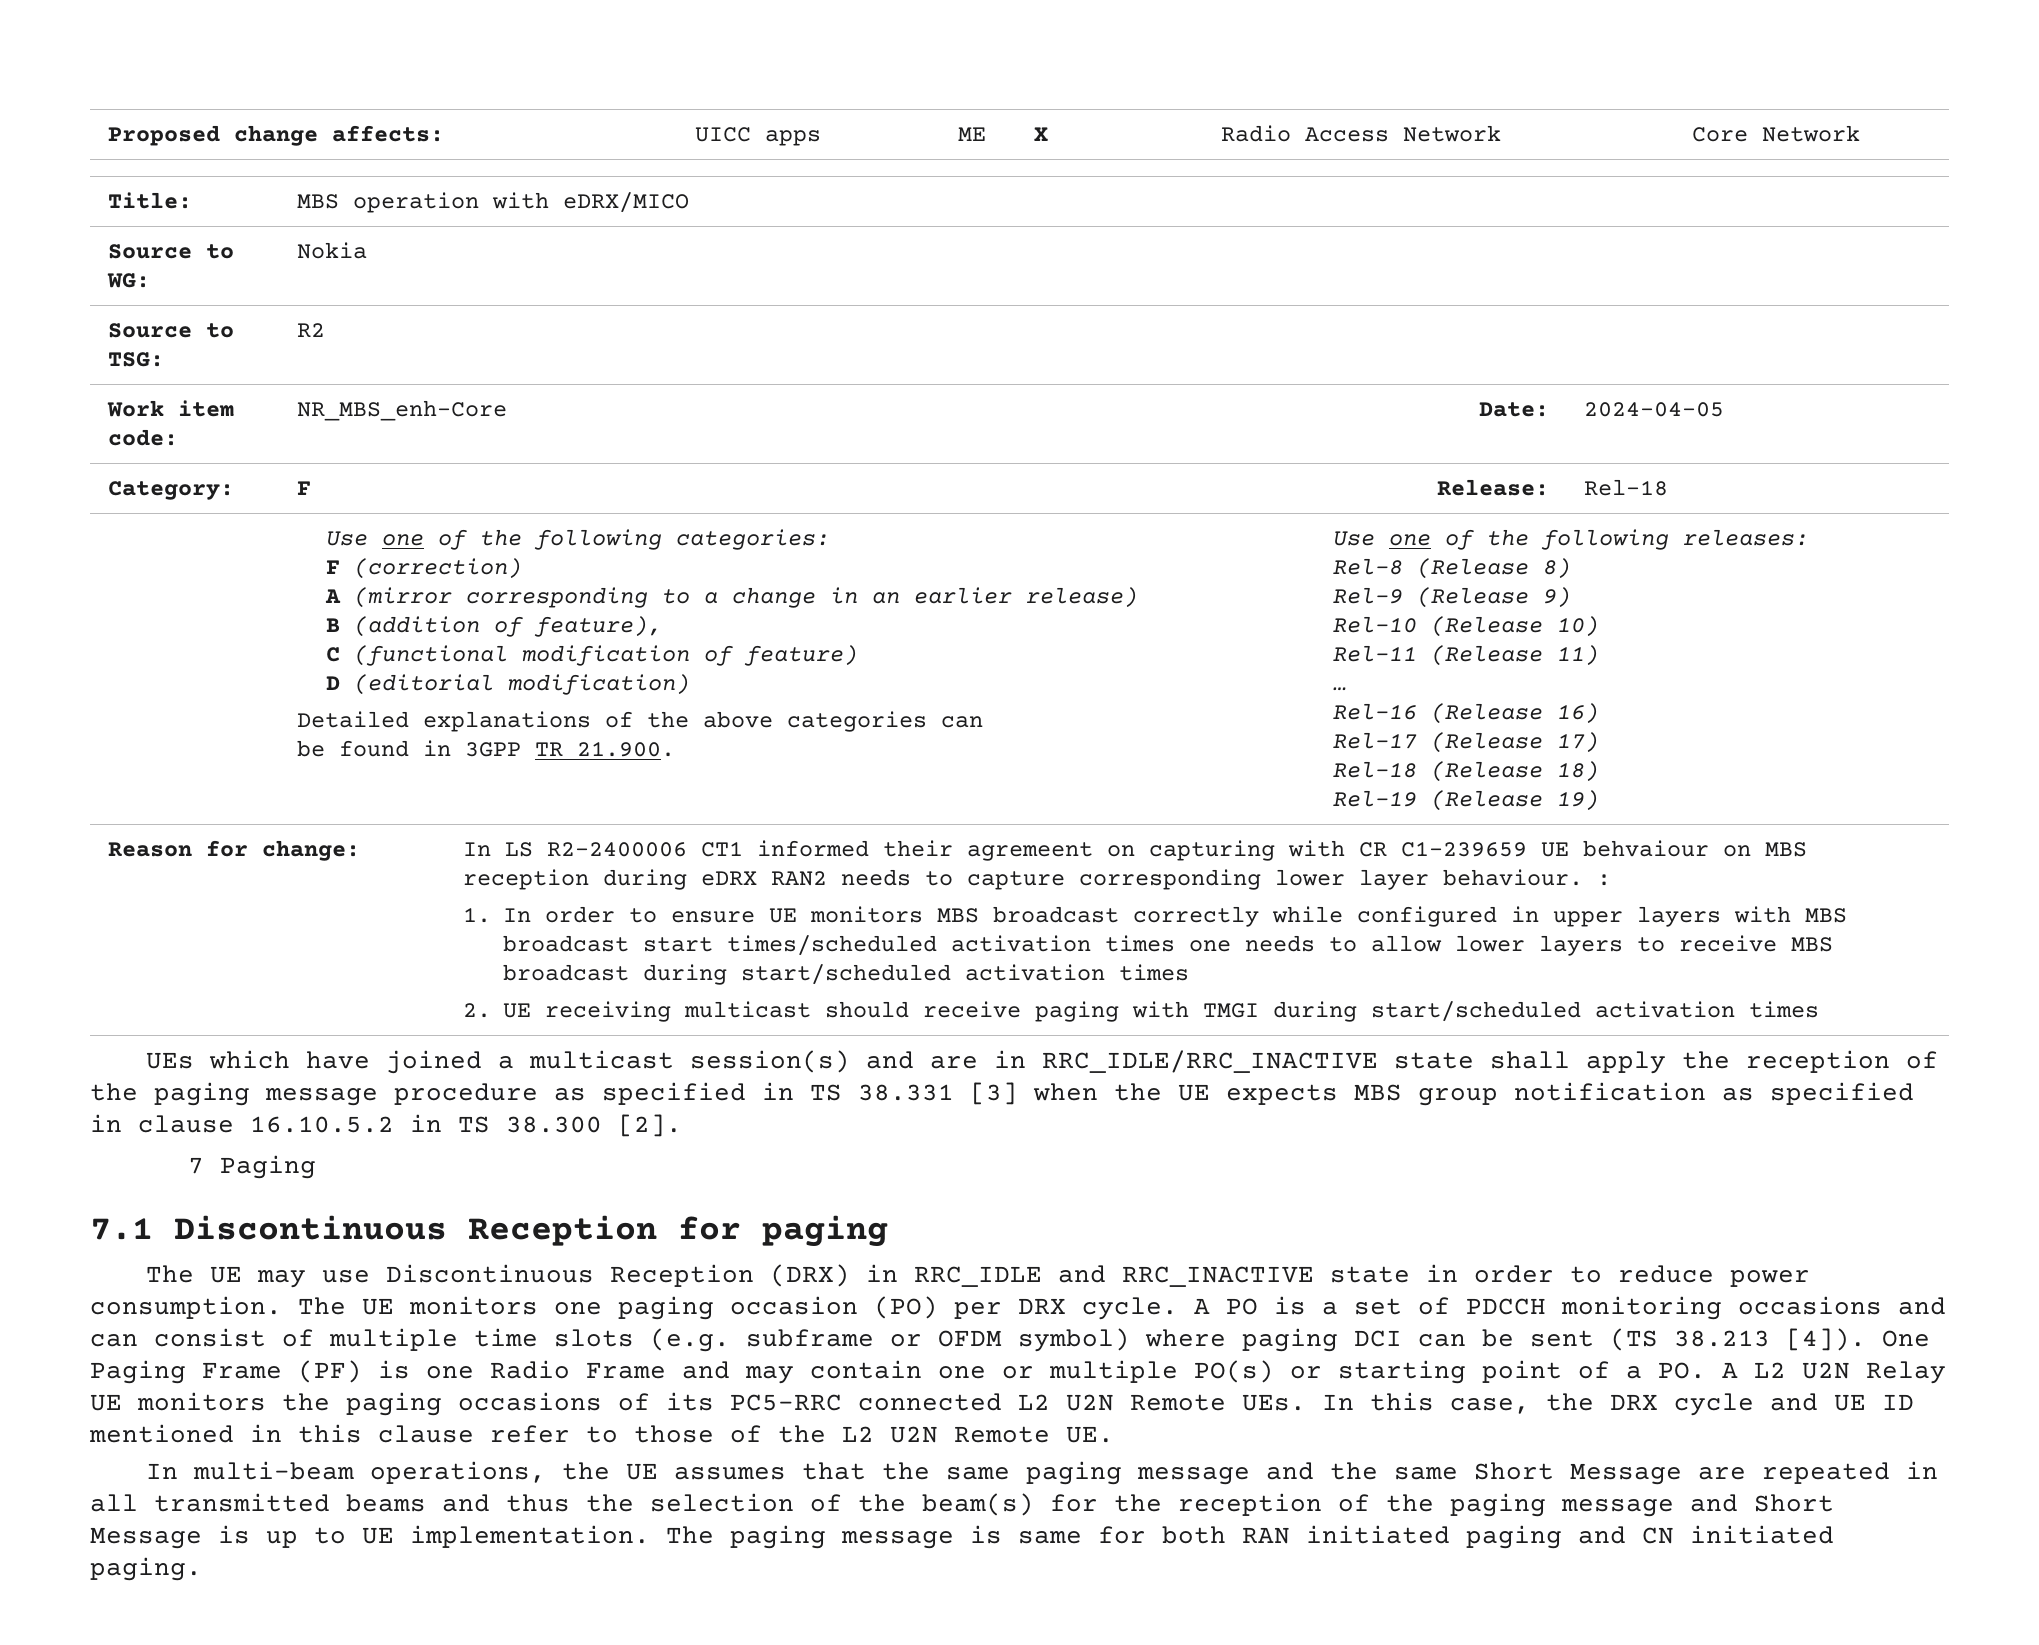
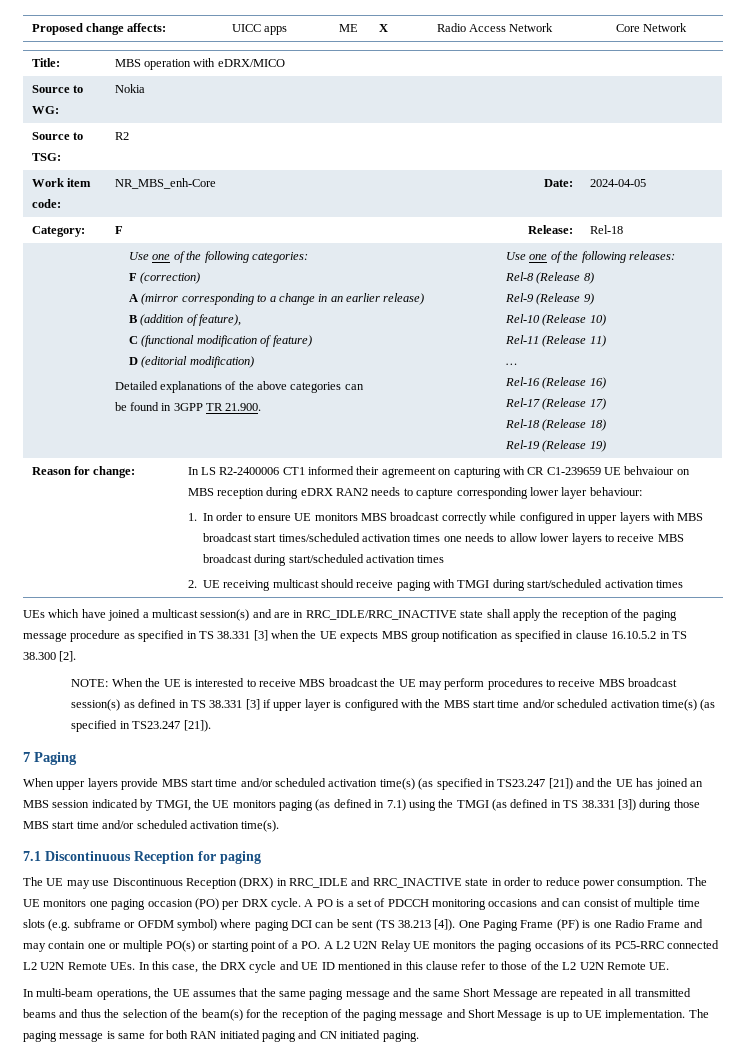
[1443,869,1612,886] behaviour. : -> [589,487,642,496] behaviour:
[188,1155,317,1179] 7 Paging -> [71,678,678,690] [71,699,716,711] [71,720,211,732] [23,752,77,765] [23,778,703,790] [23,799,700,811] [23,820,280,832] NOTE: When the UE is interested to receive MBS broadcast the UE may perform procedures to receive MBS broadcast session(s) as defined in TS 38.331 [3] if upper layer is configured with the MBS start time and/or scheduled activation time(s) (as specified in TS23.247 [21]). // 7 Paging // When upper layers provide MBS start time and/or scheduled activation time(s) (as specified in TS23.247 [21]) and the UE has joined an MBS session indicated by TMGI, the UE monitors paging (as defined in 7.1) using the TMGI (as defined in TS 38.331 [3]) during those MBS start time and/or scheduled activation time(s).

